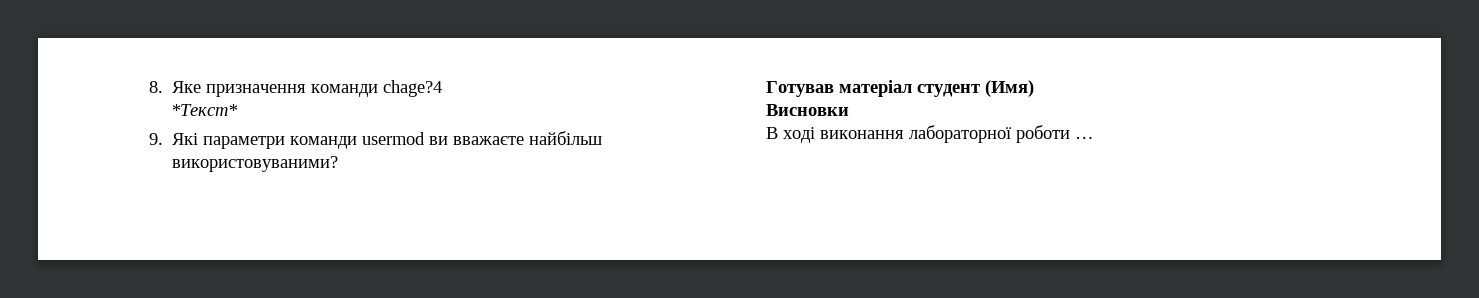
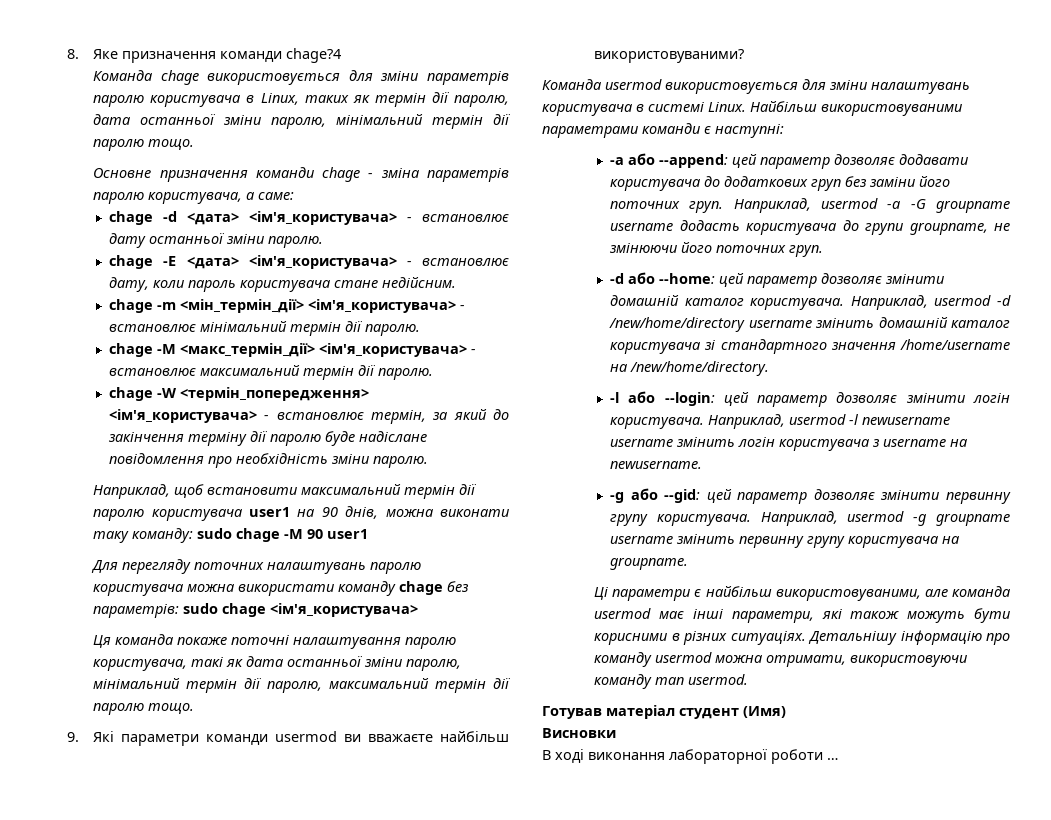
[171,104,239,116] *Текст* -> [93,70,510,85] [93,92,510,107] [93,114,512,129] [93,139,195,151] [93,167,509,182] [93,192,295,204] [109,211,509,225] [109,233,324,248] [109,255,509,269] [109,277,457,292] [109,299,466,313] [109,321,421,336] [109,343,477,357] [109,365,434,380] [109,387,370,401] [109,409,509,424] [108,431,428,446] [109,453,429,468] [93,484,478,499] [93,506,509,521] [93,528,369,543] [91,559,422,574] [93,581,470,596] [93,603,419,618] [93,634,457,649] [93,656,462,671] [93,678,512,693] [93,703,195,715] Команда chage використовується для зміни параметрів паролю користувача в Linux, таких як термін дії паролю, дата останньої зміни паролю, мінімальний термін дії паролю тощо. // Основне призначення команди chage - зміна параметрів паролю користувача, а саме: // chage -d <дата> <ім'я_користувача> - встановлює дату останньої зміни паролю. // chage -E <дата> <ім'я_користувача> - встановлює дату, коли пароль користувача стане недійсним. // chage -m <мін_термін_дії> <ім'я_користувача> - встановлює мінімальний термін дії паролю. // chage -M <макс_термін_дії> <ім'я_користувача> - встановлює максимальний термін дії паролю. // chage -W <термін_попередження> <ім'я_користувача> - встановлює термін, за який до закінчення терміну дії паролю буде надіслане повідомлення про необхідність зміни паролю. // Наприклад, щоб встановити максимальний термін дії паролю користувача user1 на 90 днів, можна виконати таку команду: sudo chage -M 90 user1 // Для перегляду поточних налаштувань паролю користувача можна використати команду chage без параметрів: sudo chage <ім'я_користувача> // Ця команда покаже поточні налаштування паролю користувача, такі як дата останньої зміни паролю, мінімальний термін дії паролю, максимальний термін дії паролю тощо.
(338, 164) none -> [542,79,970,94] [542,101,962,116] [542,123,784,138] [610,153,969,169] [610,176,951,191] [610,198,1010,213] [610,220,1010,235] [609,242,824,257] [610,272,945,288] [610,295,1011,310] [609,317,1010,332] [610,339,1010,354] [610,361,770,376] [610,391,1010,407] [610,414,951,429] [610,437,968,451] [610,460,703,469] [610,488,1011,504] [610,511,1010,526] [610,534,960,548] [610,557,689,570] [594,586,1010,601] [594,608,1010,623] [594,630,1010,645] [594,652,968,667] [594,674,749,689] // Команда usermod використовується для зміни налаштувань користувача в системі Linux. Найбільш використовуваними параметрами команди є наступні: // -a або --append: цей параметр дозволяє додавати користувача до додаткових груп без заміни його поточних груп. Наприклад, usermod -a -G groupname username додасть користувача до групи groupname, не змінюючи його поточних груп. // -d або --home: цей параметр дозволяє змінити домашній каталог користувача. Наприклад, usermod -d /new/home/directory username змінить домашній каталог користувача зі стандартного значення /home/username на /new/home/directory. // -l або --login: цей параметр дозволяє змінити логін користувача. Наприклад, usermod -l newusername username змінить логін користувача з username на newusername. // -g або --gid: цей параметр дозволяє змінити первинну групу користувача. Наприклад, usermod -g groupname username змінить первинну групу користувача на groupname. // Ці параметри є найбільш використовуваними, але команда usermod має інші параметри, які також можуть бути корисними в різних ситуаціях. Детальнішу інформацію про команду usermod можна отримати, використовуючи команду man usermod.

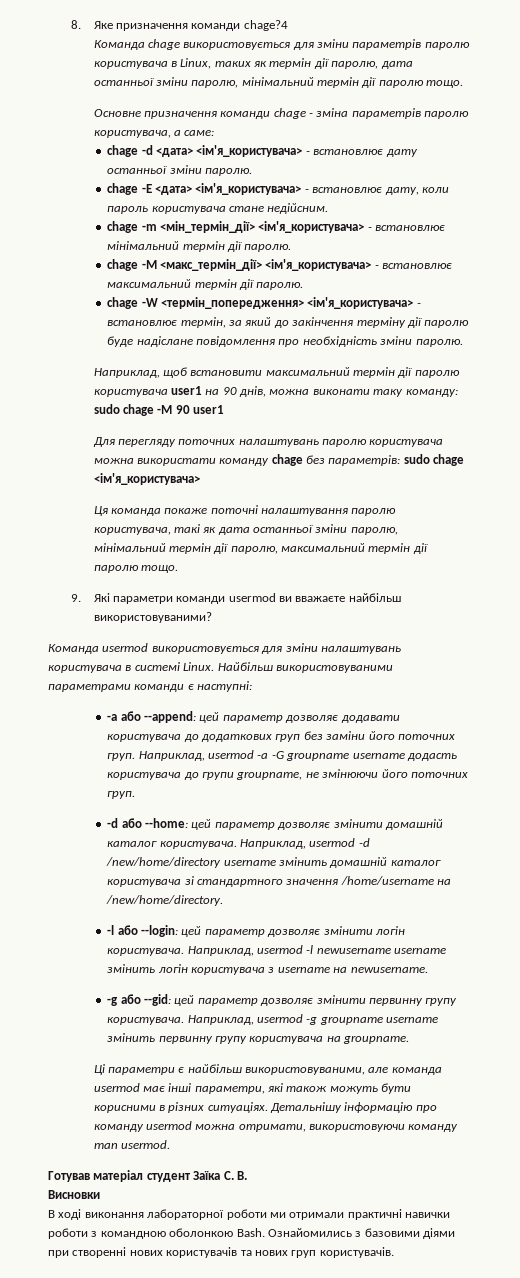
[743,706,786,718] (Имя) -> [193,1171,247,1180] Заїка С. В.
[827,758,838,760] … -> [269,1209,450,1220] [48,1228,455,1239] [48,1247,394,1258] ми отримали практичні навички роботи з командною оболонкою Bash. Ознайомились з базовими діями при створенні нових користувачів та нових груп користувачів.

